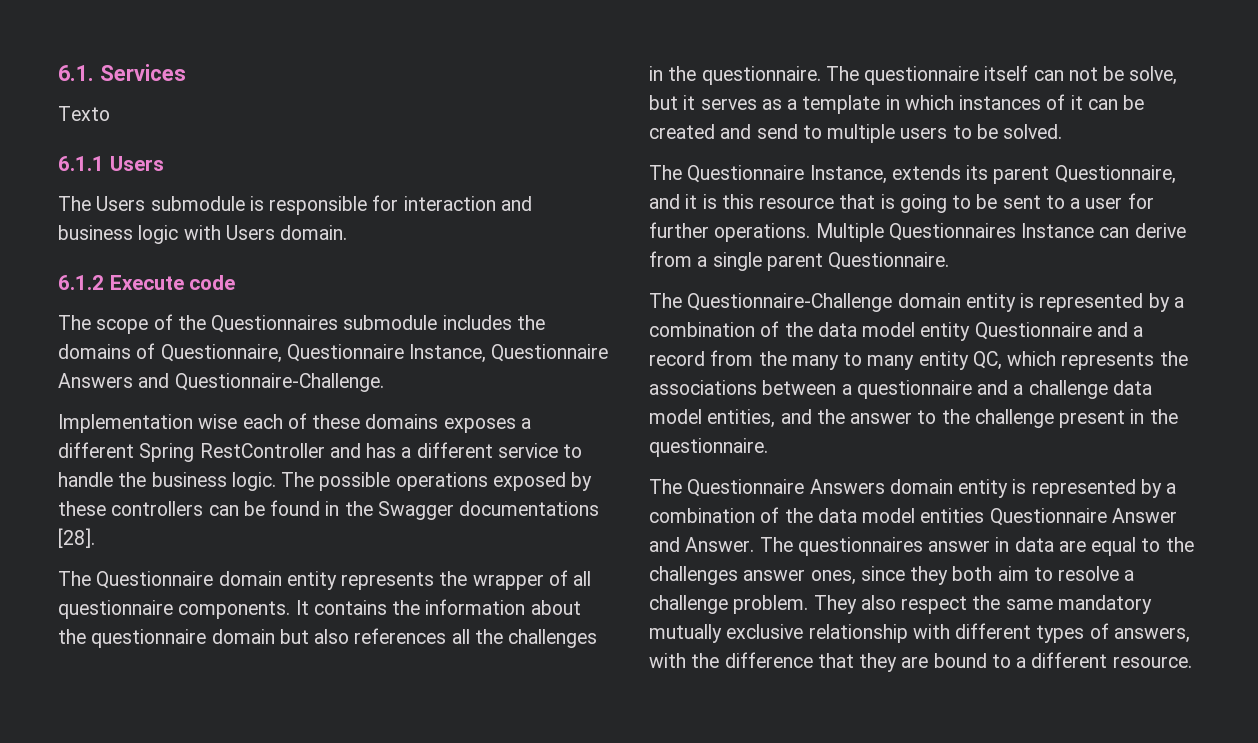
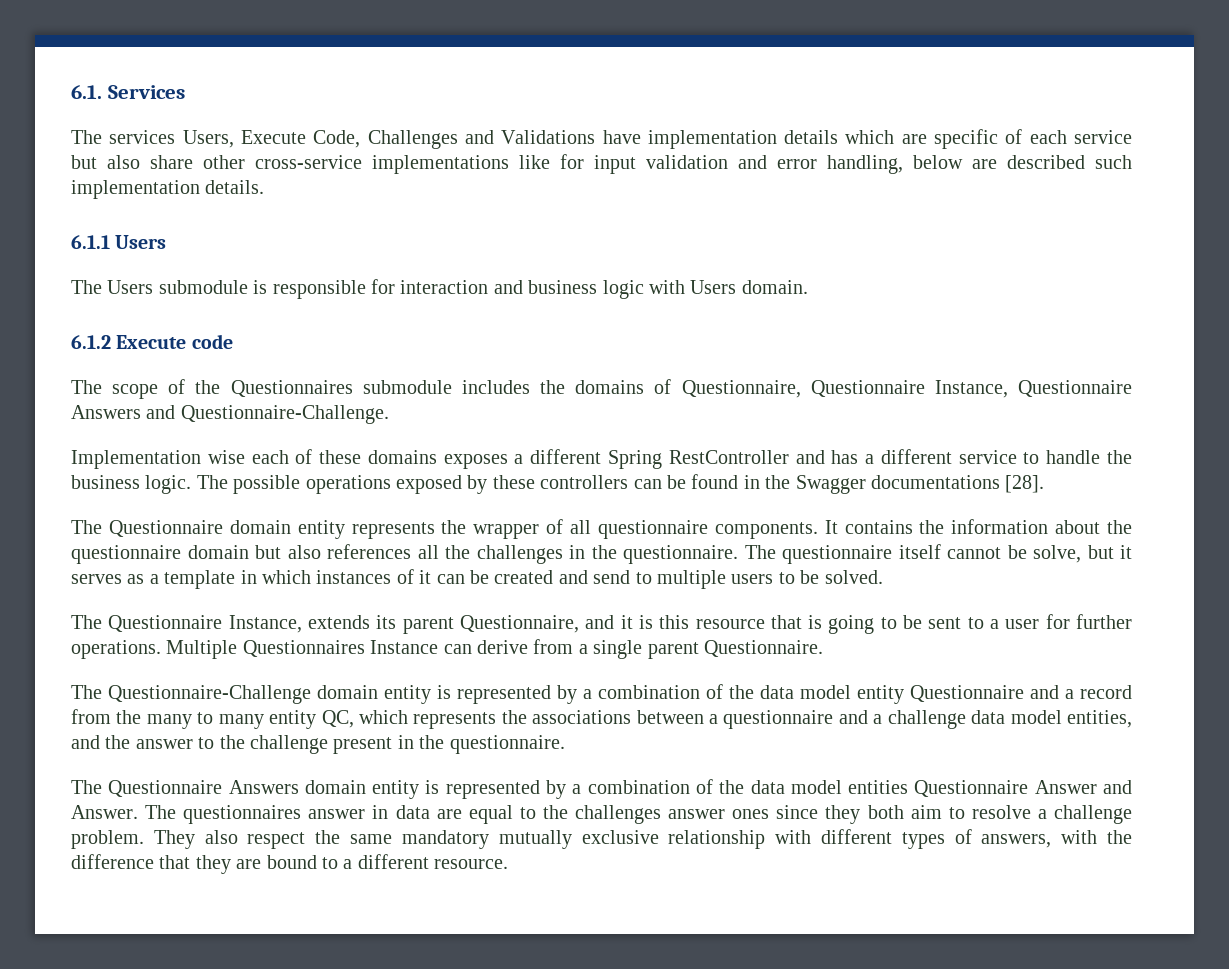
[58,106,110,121] Texto -> [71,129,1132,149] [71,154,1132,174] [71,180,265,199] The services Users, Execute Code, Challenges and Validations have implementation details which are specific of each service but also share other cross-service implementations like for input validation and error handling, below are described such implementation details.
[1033,67,1098,81] can not -> [947,547,1001,559] cannot
[810,570,856,585] ones, -> [732,809,770,819] ones

